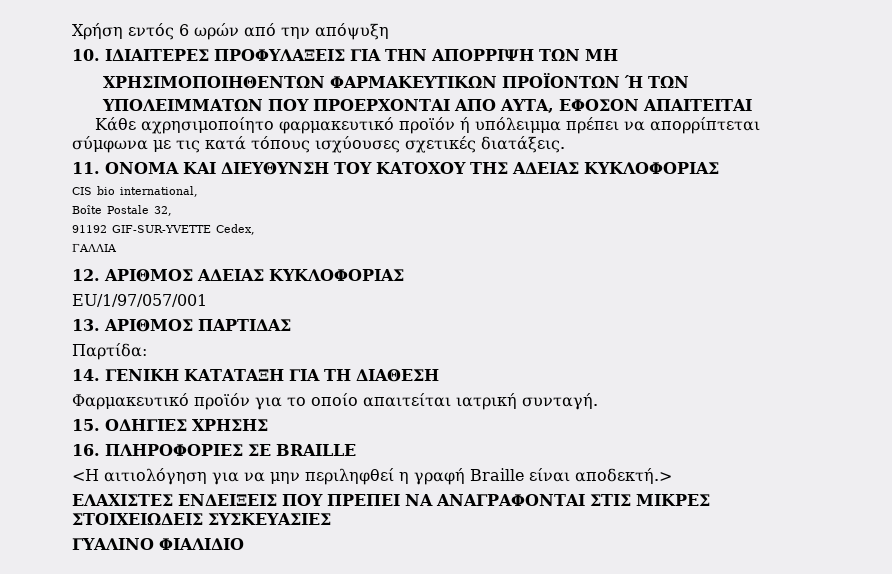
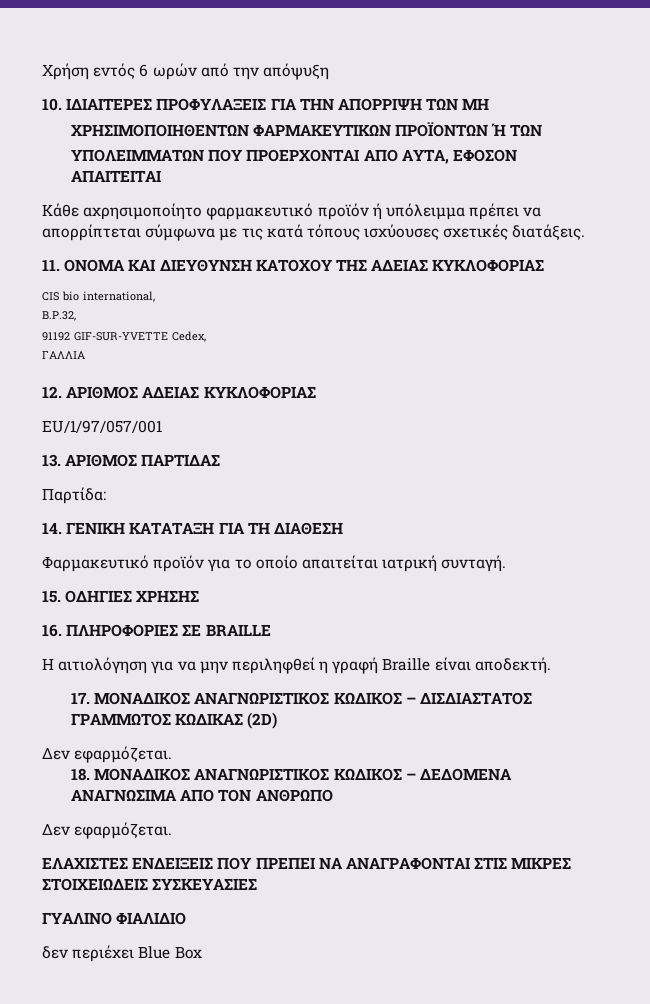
[334,162,372,174] ΤΟΥ -> (252, 265) none
[72,205,172,216] Boîte Postale 32, -> [42,311,76,321] B.P.32,
[72,469,99,481] <Η -> [42,658,54,670] Η
[575,468,672,484] αποδεκτή.> -> [474,657,551,674] [71,692,533,705] [71,712,278,729] [42,746,173,763] [71,768,513,781] [71,789,333,802] [42,822,173,839] αποδεκτή. // 17. ΜΟΝΑΔΙΚΟΣ ΑΝΑΓΝΩΡΙΣΤΙΚΟΣ ΚΩΔΙΚΟΣ – ΔΙΣΔΙΑΣΤΑΤΟΣ ΓΡΑΜΜΩΤΟΣ ΚΩΔΙΚΑΣ (2D) // Δεν εφαρμόζεται. // 18. ΜΟΝΑΔΙΚΟΣ ΑΝΑΓΝΩΡΙΣΤΙΚΟΣ ΚΩΔΙΚΟΣ – ΔΕΔΟΜΕΝΑ ΑΝΑΓΝΩΣΙΜΑ ΑΠΟ ΤΟΝ ΑΝΘΡΩΠΟ // Δεν εφαρμόζεται.
(244, 544) none -> [42,945,202,962] // δεν περιέχει Blue Box

